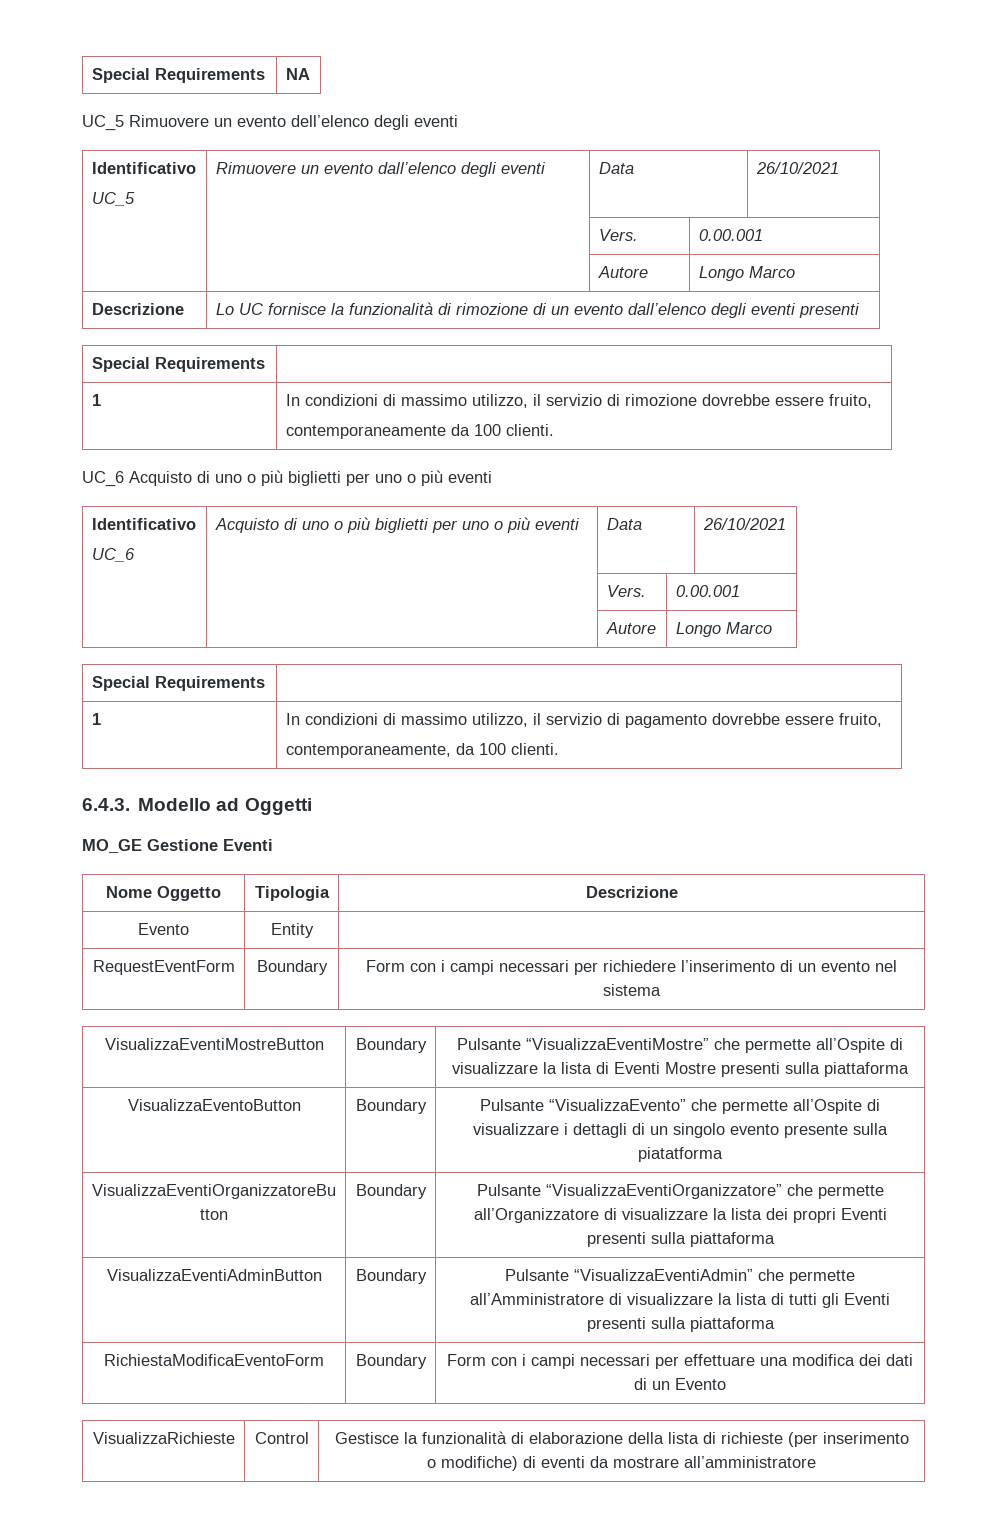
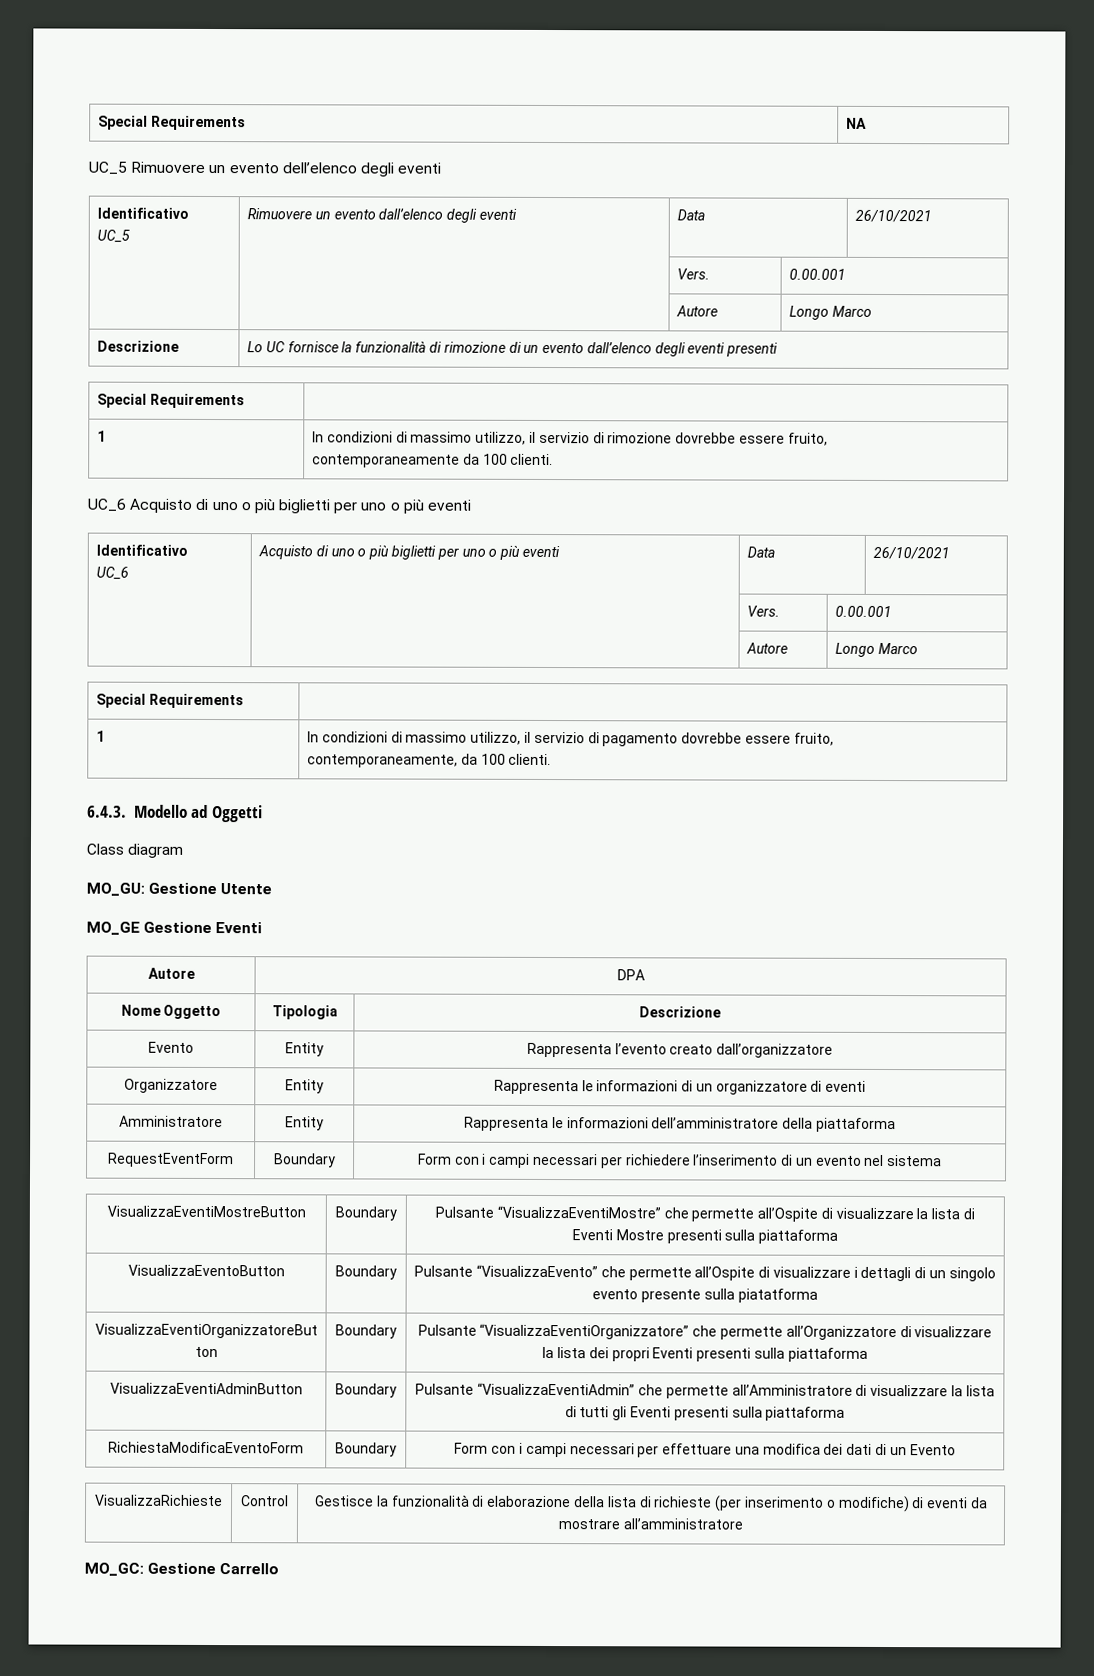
(312, 806) none -> [86,843,184,858] [86,882,273,896] // Class diagram // MO_GU: Gestione Utente
(273, 845) none -> [147,967,195,979] [616,969,645,981] // Autore | DPA
(314, 930) none -> [526,1042,834,1058] [124,1078,218,1094] [285,1079,324,1094] [493,1079,867,1095] [119,1115,223,1128] [285,1116,324,1131] [464,1116,896,1133] Rappresenta l’evento creato dall’organizzatore // Organizzatore | Entity | Rappresenta le informazioni di un organizzatore di eventi // Amministratore | Entity | Rappresenta le informazioni dell’amministratore della piattaforma
(816, 1462) none -> [84,1562,280,1576] // MO_GC: Gestione Carrello

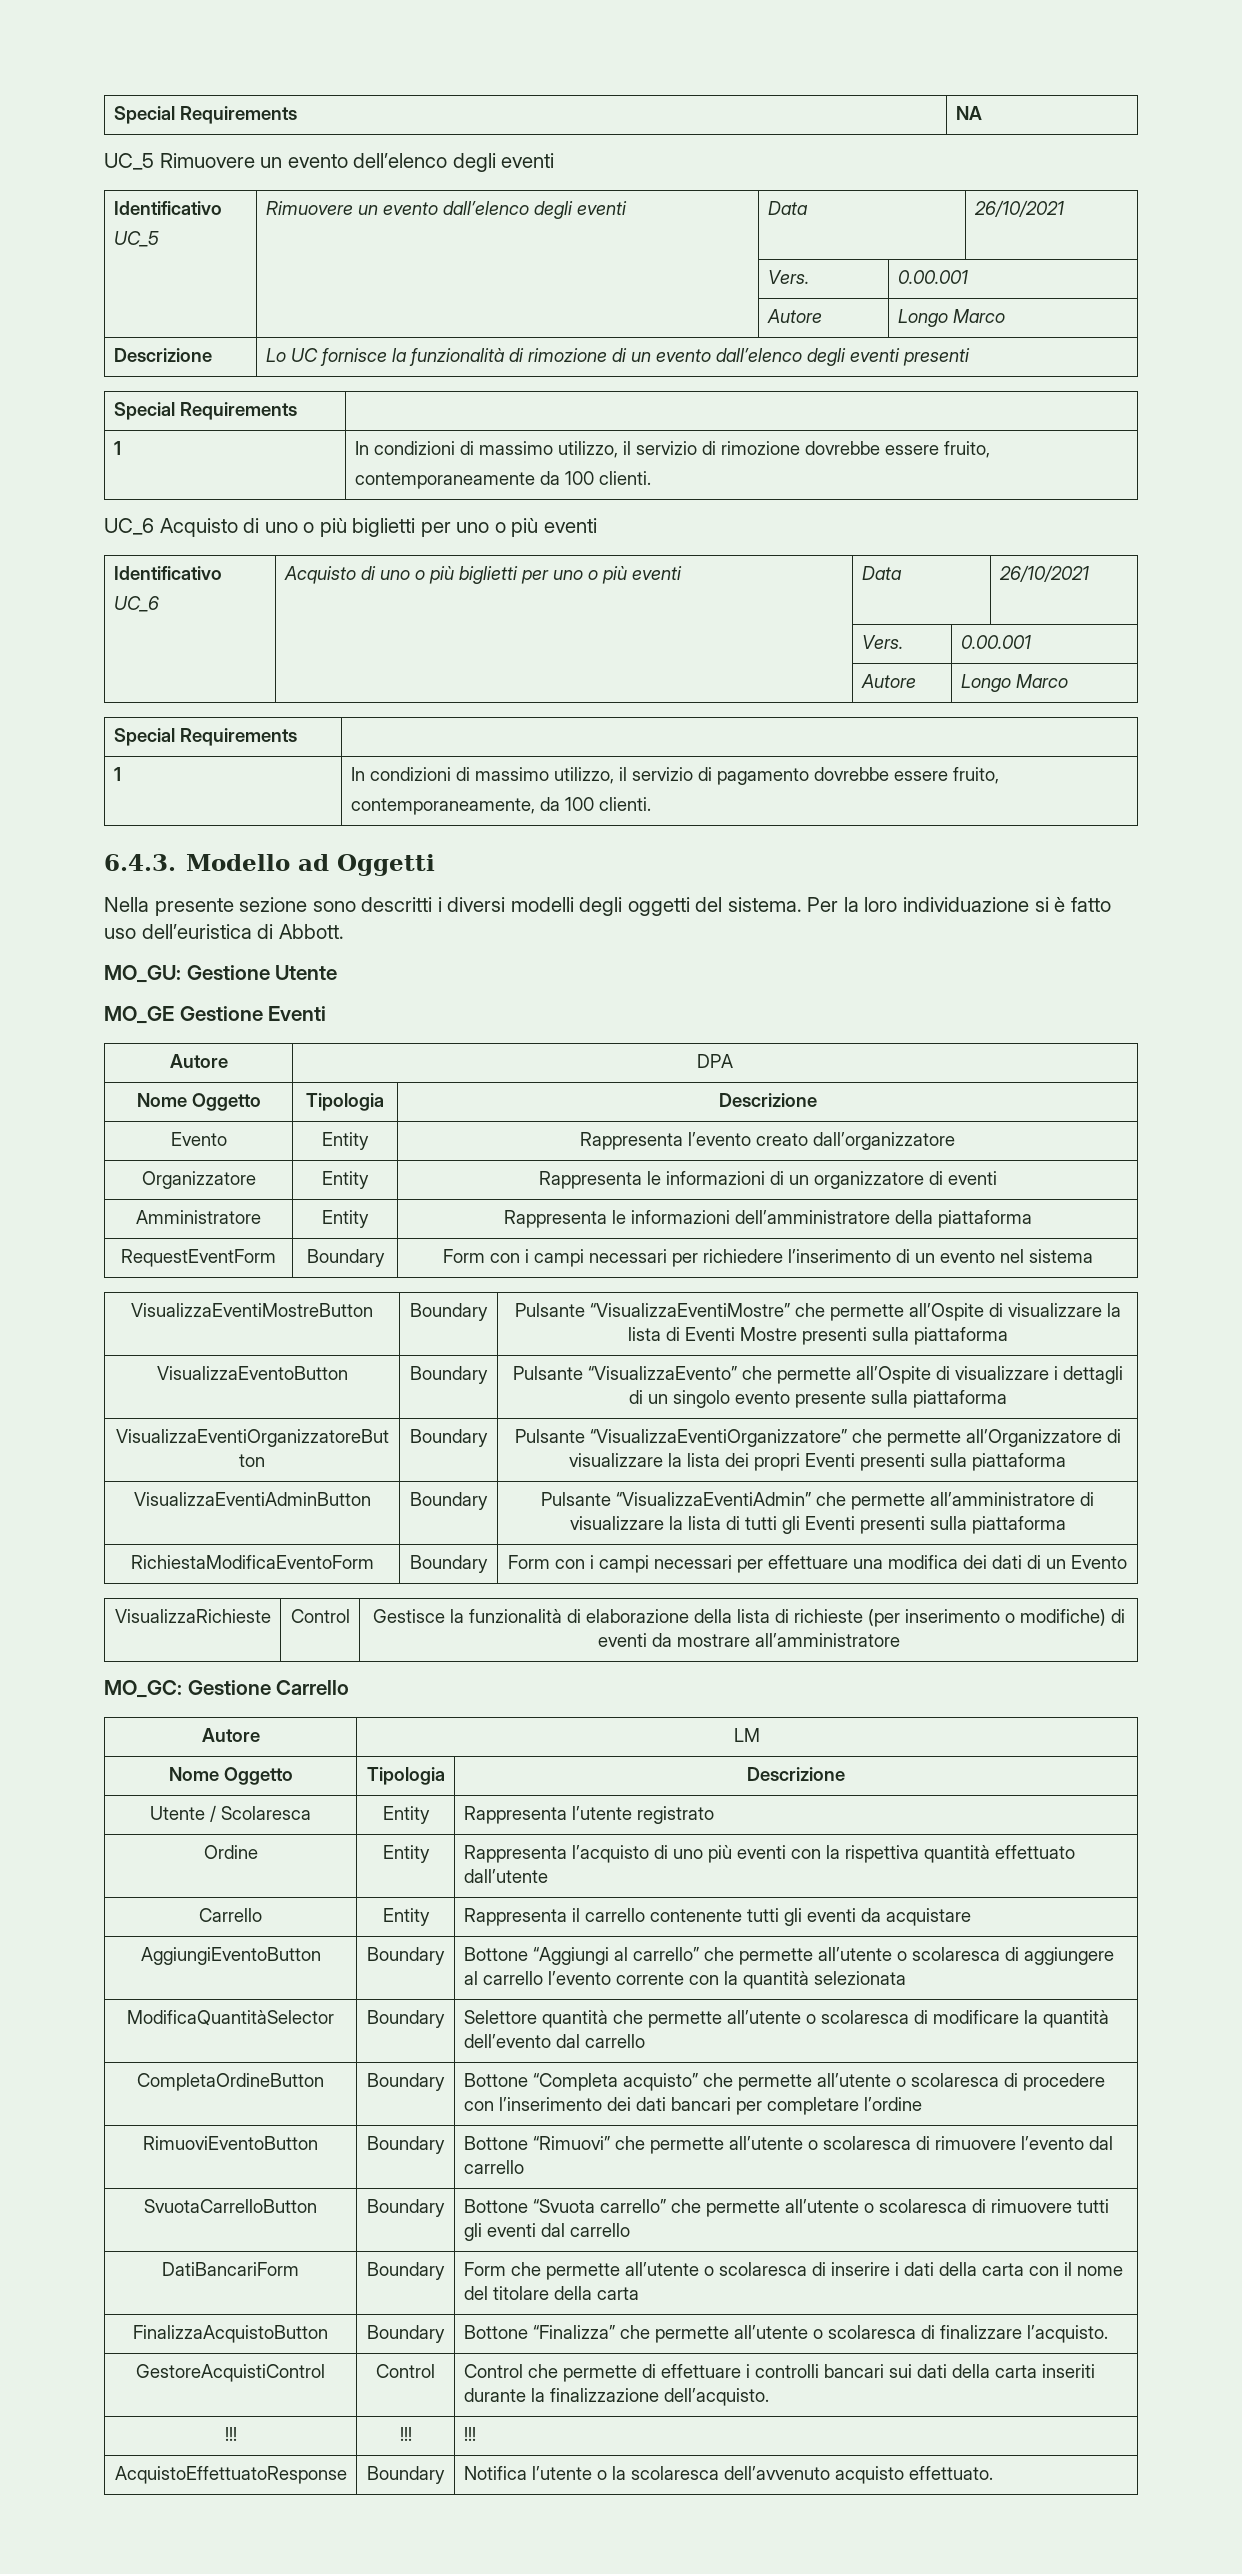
[86,843,184,858] Class diagram -> [104,897,1111,916] [104,924,344,939] Nella presente sezione sono descritti i diversi modelli degli oggetti del sistema. Per la loro individuazione si è fatto uso dell’euristica di Abbott.
[737,1288,818,1303] piatatforma -> [912,1390,1007,1408] piattaforma
[731,1384,853,1396] all’Amministratore -> [930,1492,1075,1506] all’amministratore
(280, 1569) none -> [201,1728,260,1742] [734,1728,760,1742] [168,1767,293,1785] [366,1767,445,1785] [747,1767,845,1781] [150,1805,311,1822] [382,1806,430,1824] [463,1806,714,1824] [203,1845,258,1859] [382,1845,430,1863] [463,1845,1075,1863] [463,1869,548,1883] [199,1908,262,1922] [382,1908,430,1926] [463,1908,971,1926] [140,1947,321,1965] [367,1947,445,1965] [463,1947,1114,1965] [463,1971,906,1989] [127,2010,334,2026] [367,2010,445,2028] [463,2010,1109,2028] [463,2034,645,2048] [137,2073,324,2091] [367,2073,445,2091] [463,2073,1105,2091] [463,2097,922,2115] [143,2136,318,2150] [367,2136,445,2154] [463,2136,1113,2154] [463,2160,524,2174] [144,2199,317,2213] [367,2199,445,2217] [463,2199,1109,2217] [463,2223,630,2241] [162,2262,299,2276] [367,2262,445,2280] [463,2262,1123,2280] [463,2286,639,2300] [133,2325,328,2343] [367,2325,445,2343] [463,2325,1108,2343] [136,2364,325,2382] [376,2364,435,2378] [463,2364,1095,2382] [463,2388,769,2406] [224,2427,237,2441] [399,2427,412,2441] [463,2427,476,2441] [114,2466,347,2484] [367,2466,445,2484] [463,2466,993,2484] // Autore | LM // Nome Oggetto | Tipologia | Descrizione // Utente / Scolaresca | Entity | Rappresenta l’utente registrato // Ordine | Entity | Rappresenta l’acquisto di uno più eventi con la rispettiva quantità effettuato dall’utente // Carrello | Entity | Rappresenta il carrello contenente tutti gli eventi da acquistare // AggiungiEventoButton | Boundary | Bottone “Aggiungi al carrello” che permette all’utente o scolaresca di aggiungere al carrello l’evento corrente con la quantità selezionata // ModificaQuantitàSelector | Boundary | Selettore quantità che permette all’utente o scolaresca di modificare la quantità dell’evento dal carrello // CompletaOrdineButton | Boundary | Bottone “Completa acquisto” che permette all’utente o scolaresca di procedere con l’inserimento dei dati bancari per completare l’ordine // RimuoviEventoButton | Boundary | Bottone “Rimuovi” che permette all’utente o scolaresca di rimuovere l’evento dal carrello // SvuotaCarrelloButton | Boundary | Bottone “Svuota carrello” che permette all’utente o scolaresca di rimuovere tutti gli eventi dal carrello // DatiBancariForm | Boundary | Form che permette all’utente o scolaresca di inserire i dati della carta con il nome del titolare della carta // FinalizzaAcquistoButton | Boundary | Bottone “Finalizza” che permette all’utente o scolaresca di finalizzare l’acquisto. // GestoreAcquistiControl | Control | Control che permette di effettuare i controlli bancari sui dati della carta inseriti durante la finalizzazione dell’acquisto. // !!! | !!! | !!! // AcquistoEffettuatoResponse | Boundary | Notifica l’utente o la scolaresca dell’avvenuto acquisto effettuato.

